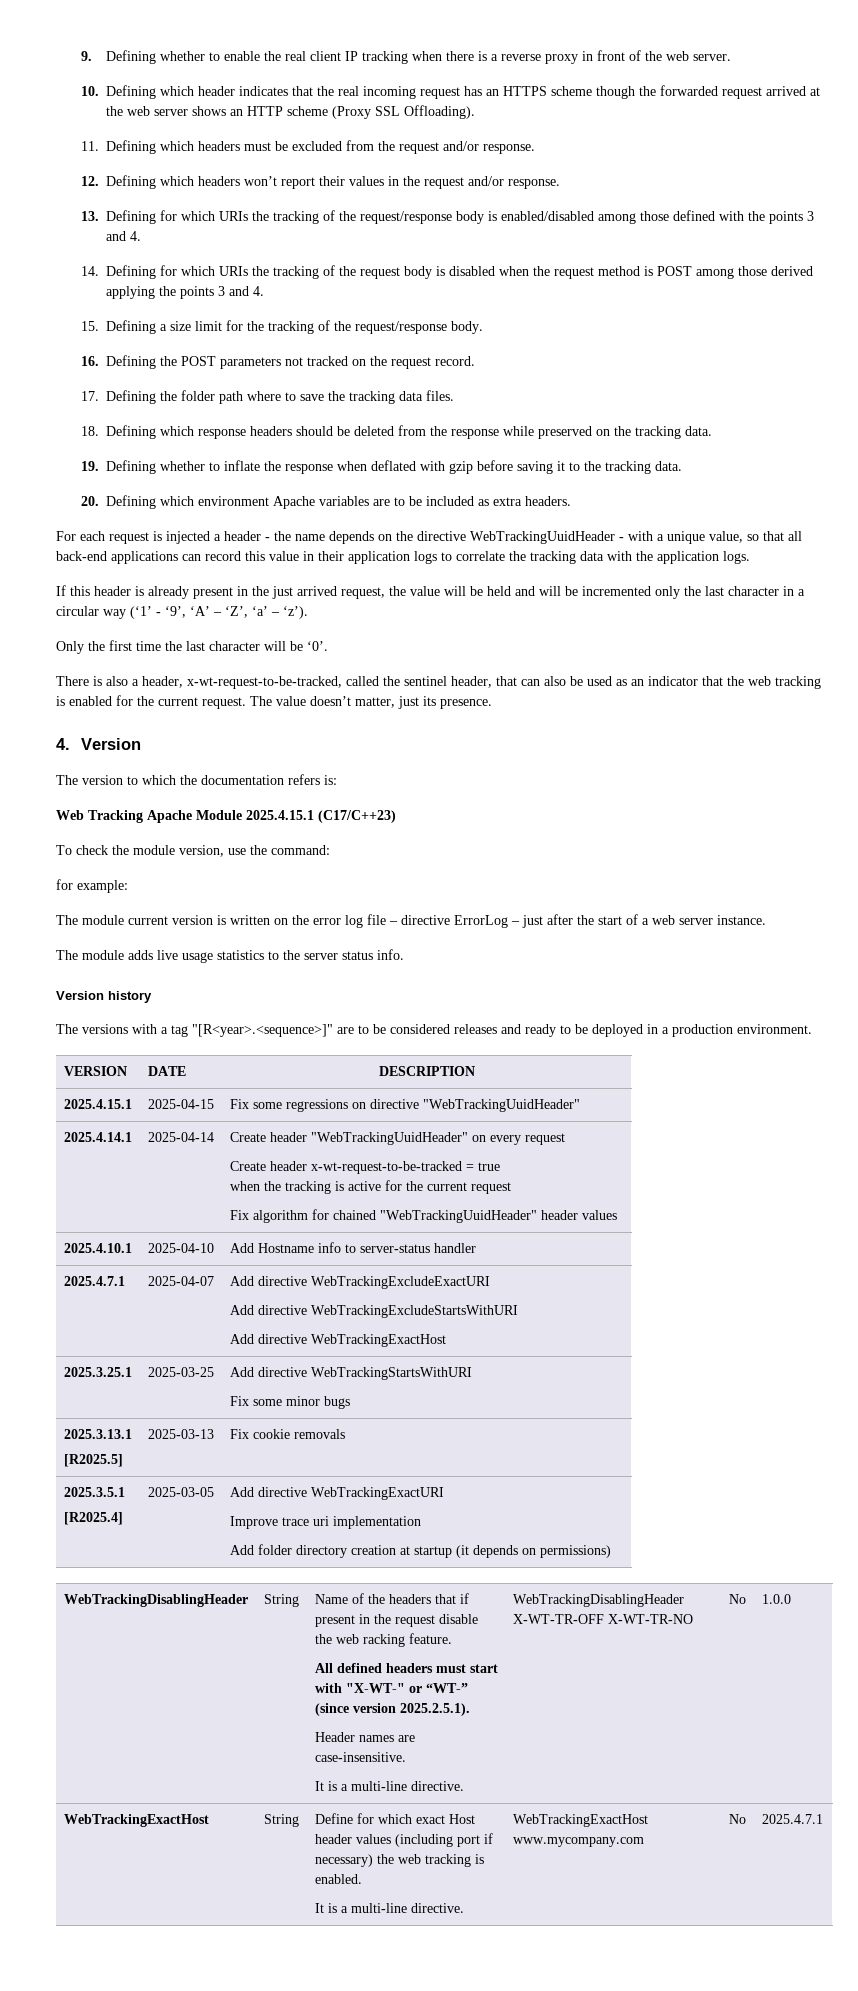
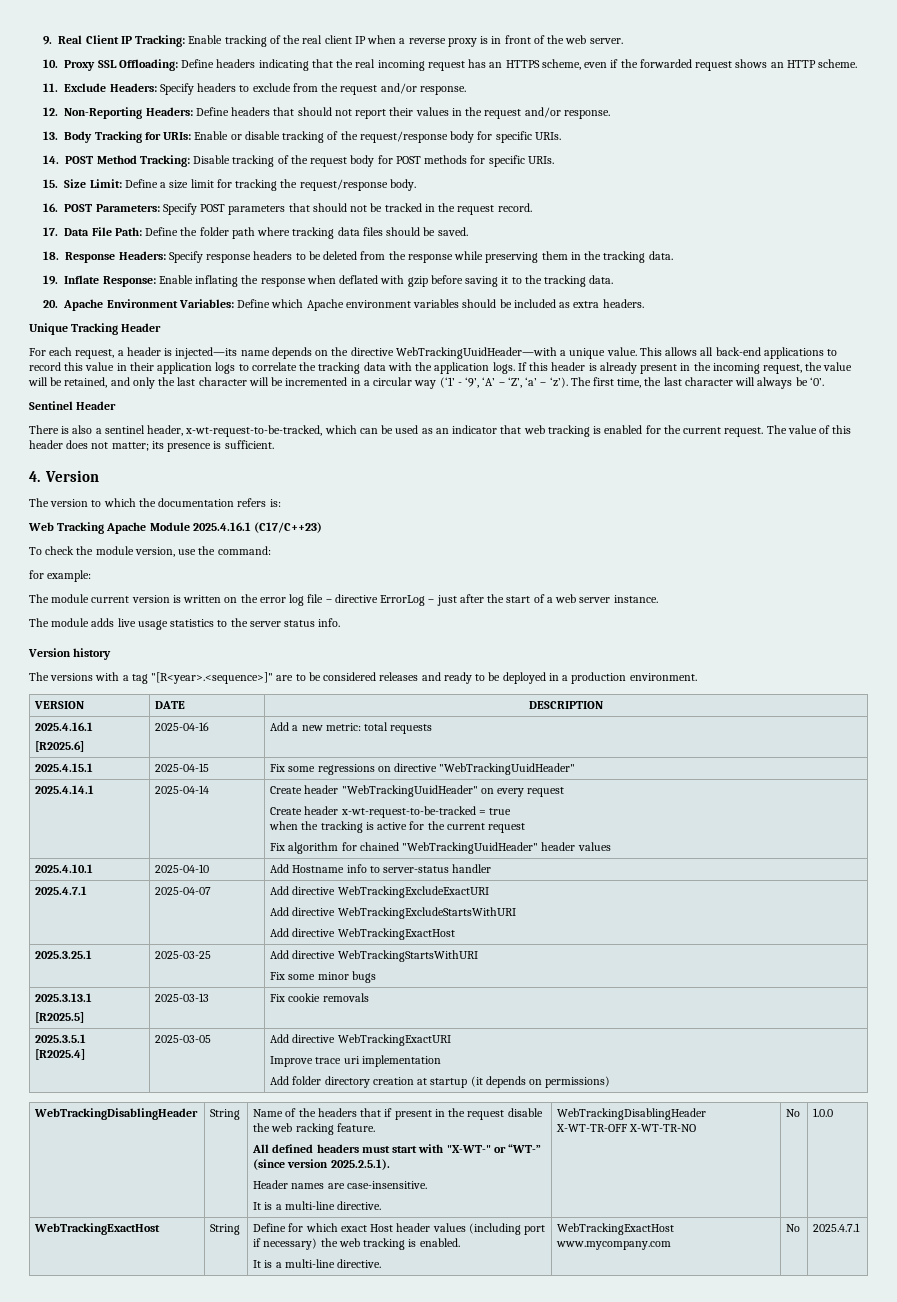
[106,50,488,64] Defining whether to enable the real client IP tracking when there is -> [58,35,397,47] Real Client IP Tracking: Enable tracking of the real client IP when
(579, 59) none -> [480,36,489,44] is
[106,85,289,99] Defining which header indicates -> [64,59,309,71] Proxy SSL Offloading: Define headers indicating
[551,85,821,99] [106,105,476,119] [81,140,343,154] scheme though the forwarded request arrived at the web server shows an HTTP scheme (Proxy SSL Offloading). // 11. Defining which headers must be excluded -> [541,59,857,71] [43,83,291,95] scheme, even if the forwarded request shows an HTTP scheme. // 11. Exclude Headers: Specify headers to exclude
[106,175,278,189] Defining which headers won’t -> [64,107,352,119] Non-Reporting Headers: Define headers that should not
[106,210,270,224] Defining for which URIs the -> [64,131,280,143] Body Tracking for URIs: Enable or disable
[488,210,815,224] [106,231,142,241] [81,265,270,279] is enabled/disabled among those defined with the points 3 and 4. // 14. Defining for which URIs the -> [477,131,561,143] [43,155,231,167] for specific URIs. // 14. POST Method Tracking: Disable
[436,266,814,279] [106,286,265,299] [81,320,157,334] is disabled when the request method is POST among those derived applying the points 3 and 4. // 15. Defining -> [377,155,554,167] [43,179,158,188] for POST methods for specific URIs. // 15. Size Limit: Define
[247,320,331,334] the tracking of -> [235,179,278,191] tracking
[106,355,476,369] [81,390,455,404] [81,425,195,439] Defining the POST parameters not tracked on the request record. // 17. Defining the folder path where to save the tracking data files. // 18. Defining which -> [64,203,532,215] [43,227,468,239] [43,251,203,263] POST Parameters: Specify POST parameters that should not be tracked in the request record. // 17. Data File Path: Define the folder path where tracking data files should be saved. // 18. Response Headers: Specify
[296,426,334,436] should -> [295,253,306,260] to
[538,426,611,439] preserved on -> [485,251,581,263] preserving them in
[106,460,261,474] Defining whether to inflate -> [64,275,239,287] Inflate Response: Enable inflating
[106,495,406,509] Defining which environment Apache variables are to -> [63,299,497,311] Apache Environment Variables: Define which Apache environment variables should
(572, 501) none -> [29,323,162,335] // Unique Tracking Header
[109,531,291,544] request is injected a header - the -> [75,347,238,359] request, a header is injected—its
[470,531,784,544] WebTrackingUuidHeader - with a unique value, so that -> [395,347,698,359] WebTrackingUuidHeader—with a unique value. This allows
[182,554,201,561] can -> [827,349,838,356] to
(750, 557) // -> (515, 368) none
[272,586,337,599] just arrived -> [712,363,760,374] incoming
[487,586,651,596] held and will be incremented -> [64,377,130,388] retained, and
(779, 591) none -> [248,377,348,386] will be incremented
[56,640,286,654] // Only the first time the last character will -> [570,377,793,389] The first time, the last character will always
(328, 646) none -> [29,401,117,410] // Sentinel Header
(139, 682) none -> [104,425,145,434] sentinel
[346,676,566,688] called the sentinel header, that can also -> [324,425,378,434] which can
[727,676,744,686] the -> (522, 429) none
[310,696,492,709] doesn’t matter, just its presence. -> [819,425,852,434] [29,440,274,452] of this header does not matter; its presence is sufficient.
[246,810,314,820] 2025.4.15.1 -> [192,522,251,531] 2025.4.16.1
(475, 1071) none -> [35,722,94,731] [35,741,85,752] [155,722,210,731] [270,722,433,734] // 2025.4.16.1 // [R2025.6] | 2025-04-16 | Add a new metric: total requests

